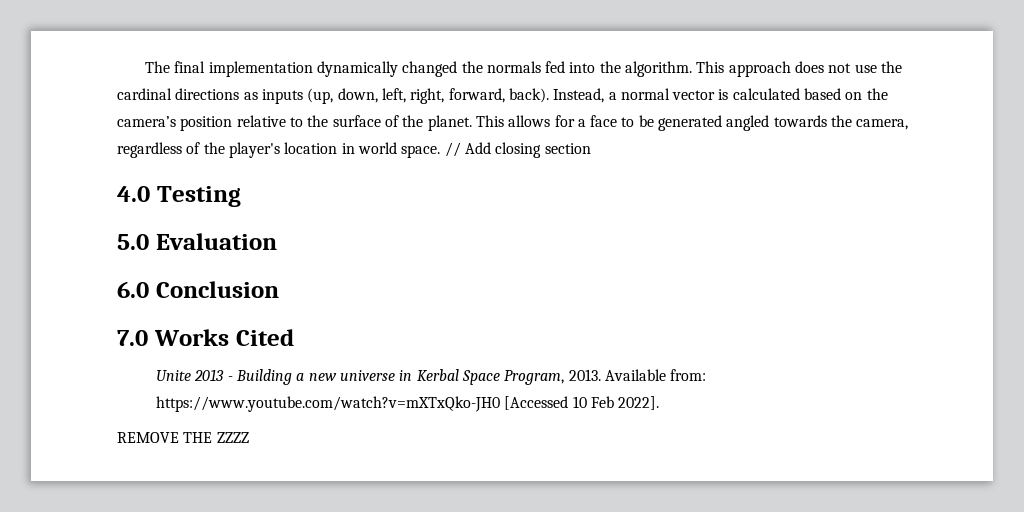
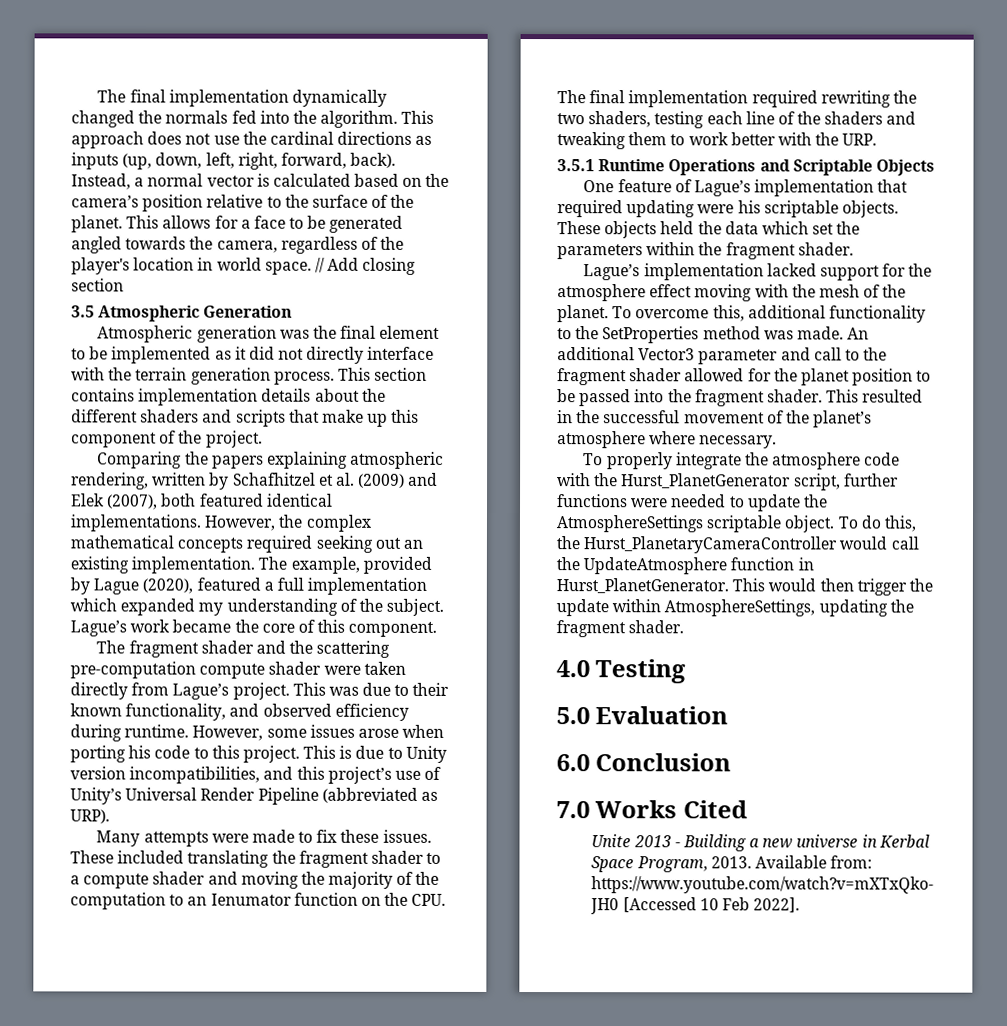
(591, 148) none -> [71,305,293,322] [97,325,441,343] [71,346,435,364] [71,367,428,385] [71,388,386,406] [71,409,420,427] [71,430,263,448] [97,451,445,469] [71,472,439,490] [71,493,333,510] [70,514,371,532] [70,535,423,553] [70,556,432,574] [70,577,428,595] [70,598,445,616] [70,619,438,637] [96,640,391,658] [70,661,406,679] [70,682,450,700] [70,703,409,721] [70,724,445,742] [70,745,447,763] [70,766,442,784] [70,787,438,805] [70,809,110,824] [96,829,432,847] [70,850,442,868] [70,871,440,889] [70,892,447,910] [557,90,917,108] [557,111,917,129] [557,132,878,150] [557,159,935,176] [583,179,909,197] [557,200,899,218] [557,221,861,239] [557,242,854,260] [583,263,933,281] [557,284,907,302] [557,305,926,323] [557,326,870,344] [557,347,888,365] [557,368,932,386] [557,389,924,407] [557,410,873,428] [557,431,778,449] [583,452,901,470] [557,473,899,491] [557,494,828,512] [556,515,916,533] [556,536,919,554] [556,557,814,575] [556,578,933,596] [556,599,914,617] [556,620,685,638] // 3.5 Atmospheric Generation // Atmospheric generation was the final element to be implemented as it did not directly interface with the terrain generation process. This section contains implementation details about the different shaders and scripts that make up this component of the project. // Comparing the papers explaining atmospheric rendering, written by Schafhitzel et al. (2009) and Elek (2007), both featured identical implementations. However, the complex mathematical concepts required seeking out an existing implementation. The example, provided by Lague (2020), featured a full implementation which expanded my understanding of the subject. Lague’s work became the core of this component. // The fragment shader and the scattering pre-computation compute shader were taken directly from Lague’s project. This was due to their known functionality, and observed efficiency during runtime. However, some issues arose when porting his code to this project. This is due to Unity version incompatibilities, and this project’s use of Unity’s Universal Render Pipeline (abbreviated as URP). // Many attempts were made to fix these issues. These included translating the fragment shader to a compute shader and moving the majority of the computation to an Ienumator function on the CPU. The final implementation required rewriting the two shaders, testing each line of the shaders and tweaking them to work better with the URP. // 3.5.1 Runtime Operations and Scriptable Objects // One feature of Lague’s implementation that required updating were his scriptable objects. These objects held the data which set the parameters within the fragment shader. // Lague’s implementation lacked support for the atmosphere effect moving with the mesh of the planet. To overcome this, additional functionality to the SetProperties method was made. An additional Vector3 parameter and call to the fragment shader allowed for the planet position to be passed into the fragment shader. This resulted in the successful movement of the planet’s atmosphere where necessary. // To properly integrate the atmosphere code with the Hurst_PlanetGenerator script, further functions were needed to update the AtmosphereSettings scriptable object. To do this, the Hurst_PlanetaryCameraController would call the UpdateAtmosphere function in Hurst_PlanetGenerator. This would then trigger the update within AtmosphereSettings, updating the fragment shader.
[117,432,249,443] // REMOVE THE ZZZZ -> (801, 905) none

